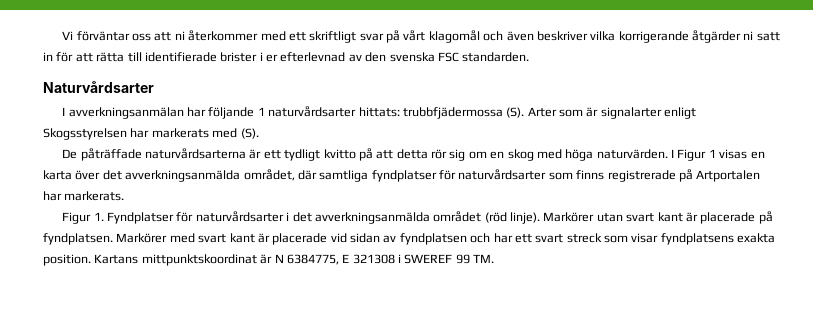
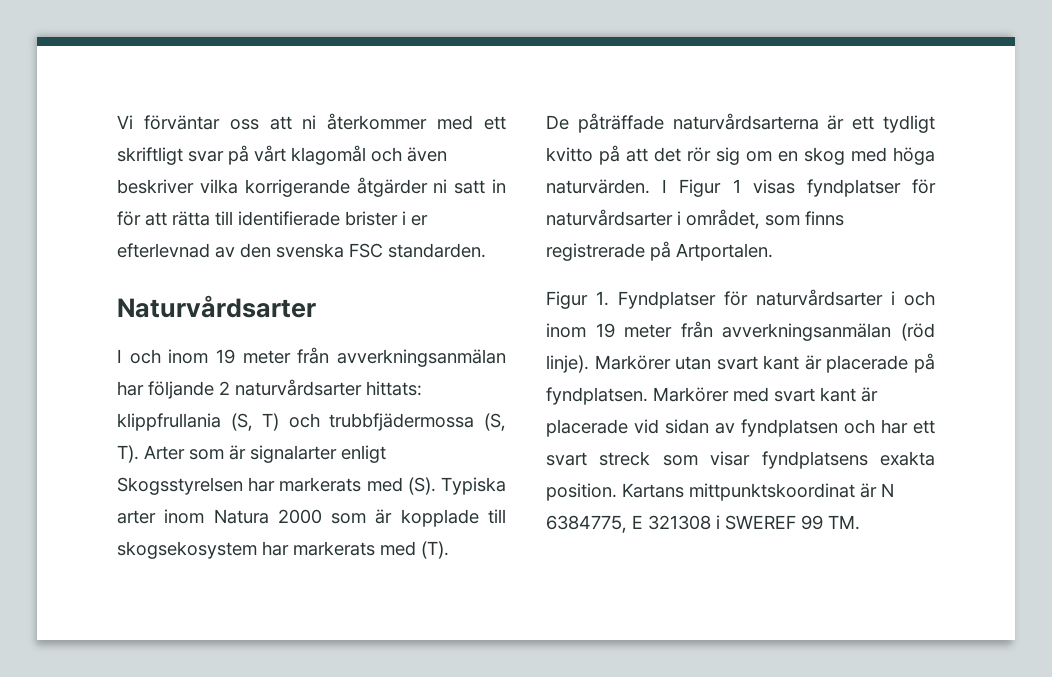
(66, 111) none -> [129,347,330,364] och inom 19 meter från
[257,107,265,116] 1 -> [219,381,230,395] 2
[402,107,525,119] trubbfjädermossa (S). -> [117,413,506,431] [117,445,139,463] klippfrullania (S, T) och trubbfjädermossa (S, T).
(259, 133) none -> [440,477,506,495] [117,509,506,527] [117,541,449,559] Typiska arter inom Natura 2000 som är kopplade till skogsekosystem har markerats med (T).
[396,149,428,159] detta -> [654,147,681,162] det
[750,151,765,159] [43,169,369,182] en karta över det avverkningsanmälda området, där samtliga -> (795, 186) none
(547, 174) none -> [677,209,760,229] i området,
[696,170,761,182] [43,191,125,201] Artportalen har markerats. -> [676,243,773,261] Artportalen.
[292,211,482,224] det avverkningsanmälda området -> [904,291,935,306] [546,321,892,341] och inom 19 meter från avverkningsanmälan

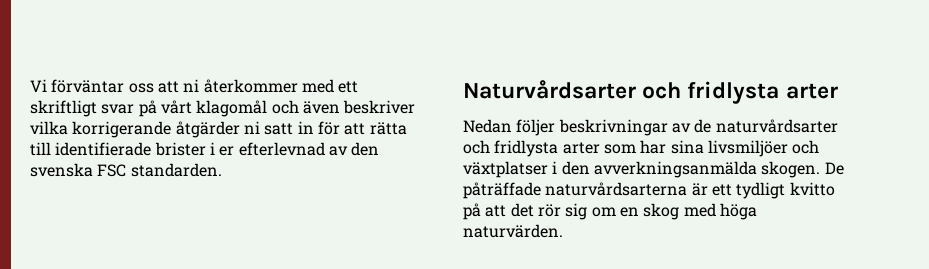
[117,347,506,367] [117,379,422,399] [117,413,506,431] [117,445,386,463] [117,477,506,495] [117,509,506,527] [117,541,449,559] // I och inom 19 meter från avverkningsanmälan har följande 2 naturvårdsarter hittats: klippfrullania (S, T) och trubbfjädermossa (S, T). Arter som är signalarter enligt Skogsstyrelsen har markerats med (S). Typiska arter inom Natura 2000 som är kopplade till skogsekosystem har markerats med (T). // -> [642,81,838,104] [463,119,838,136] [463,140,820,157] [463,161,821,178] och fridlysta arter // Nedan följer beskrivningar av de naturvårdsarter och fridlysta arter som har sina livsmiljöer och växtplatser i den avverkningsanmälda skogen.
[662,179,936,197] [546,209,844,229] [546,241,773,261] [546,289,935,309] [546,321,935,341] [546,353,935,373] [546,387,878,405] [546,419,935,437] [546,451,935,469] [546,483,894,501] [546,515,860,533] I Figur 1 visas fyndplatser för naturvårdsarter i området, som finns registrerade på Artportalen. // Figur 1. Fyndplatser för naturvårdsarter i och inom 19 meter från avverkningsanmälan (röd linje). Markörer utan svart kant är placerade på fyndplatsen. Markörer med svart kant är placerade vid sidan av fyndplatsen och har ett svart streck som visar fyndplatsens exakta position. Kartans mittpunktskoordinat är N 6384775, E 321308 i SWEREF 99 TM. -> (563, 231) none

